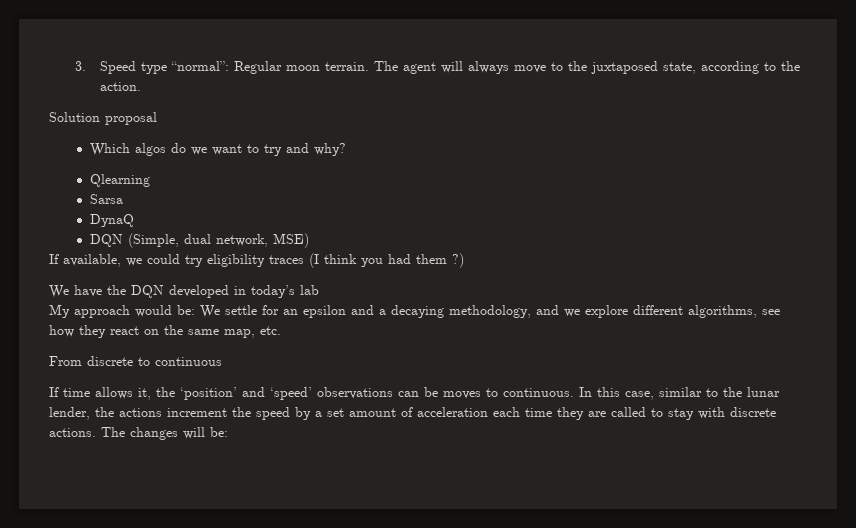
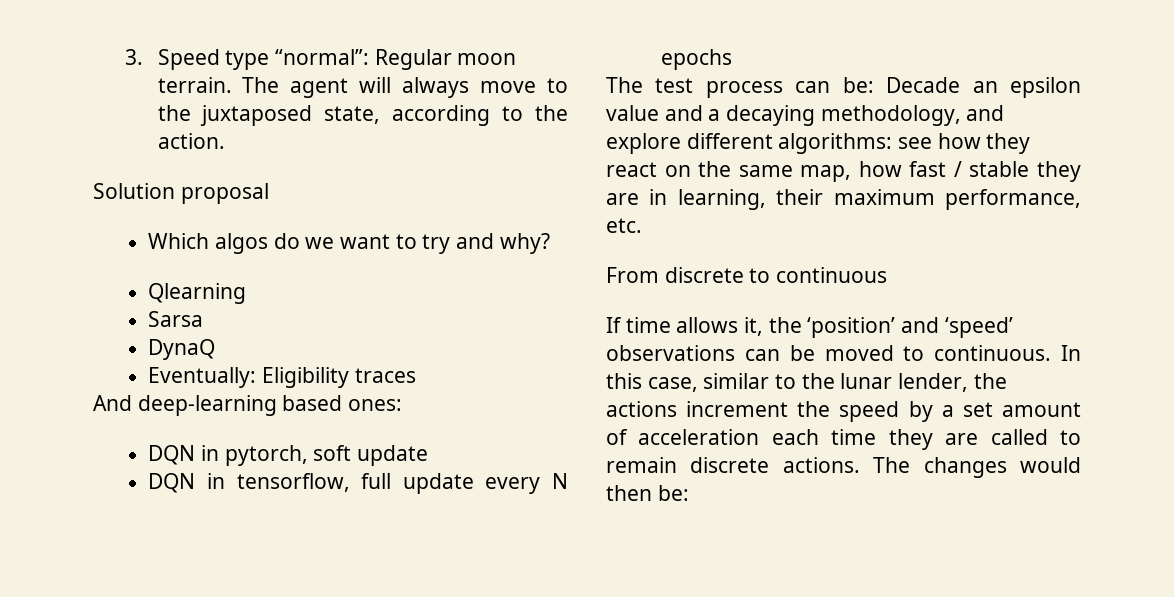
[90,233,310,248] [49,253,464,268] [49,285,319,298] [49,304,279,318] DQN (Simple, dual network, MSE) // If available, we could try eligibility traces (I think you had them ?) // We have the DQN developed in today’s lab // My approach would be: We settle for -> [148,367,416,388] [93,395,403,416] [148,445,429,466] [148,473,568,494] [661,49,733,70] [606,77,961,98] Eventually: Eligibility traces // And deep-learning based ones: // DQN in pytorch, soft update // DQN in tensorflow, full update every N epochs // The test process can be: Decade
(346, 311) none -> [606,105,659,121] value
[564,309,580,317] we -> (1005, 113) none
[688,305,757,318] algorithms, -> [778,133,893,154] algorithms:
(255, 333) none -> [858,161,1081,182] [606,189,1081,210] how fast / stable they are in learning, their maximum performance,
[443,391,481,399] moves -> [824,345,894,361] moved
[668,407,725,420] stay with -> [606,457,677,473] remain
[183,427,205,439] will -> [1020,457,1081,473] [606,485,652,501] would then

